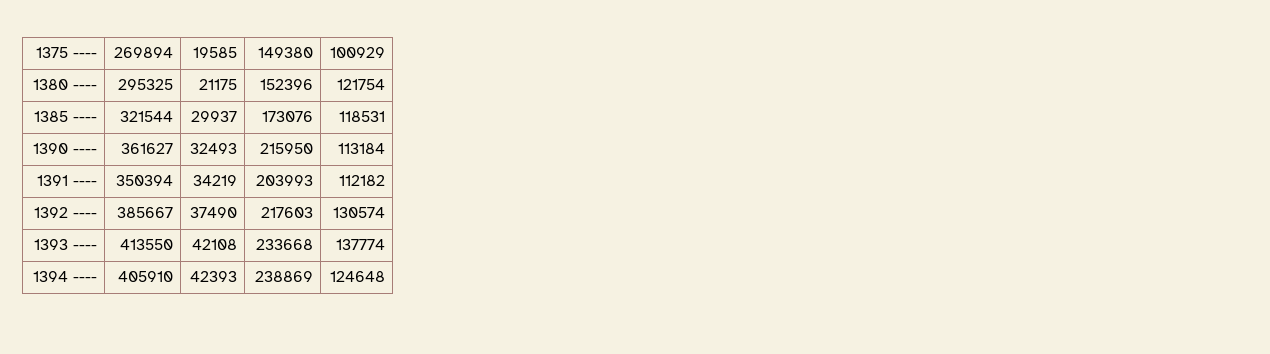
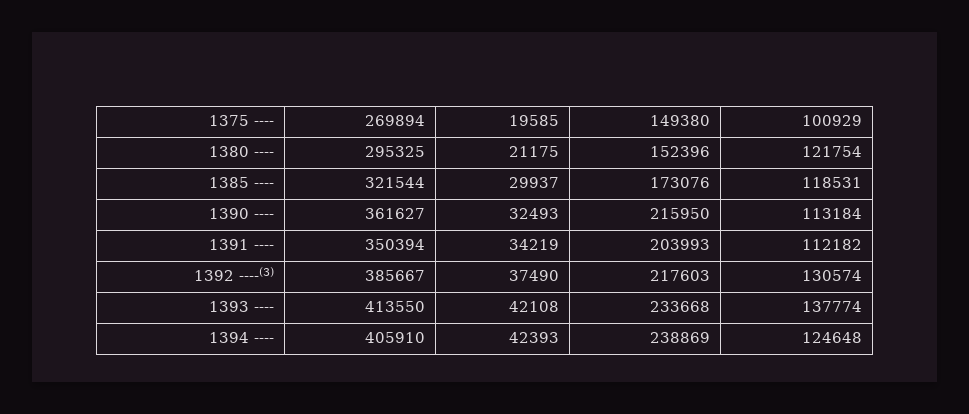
[72,213,97,218] ---- -> [238,267,274,281] ----(3)

